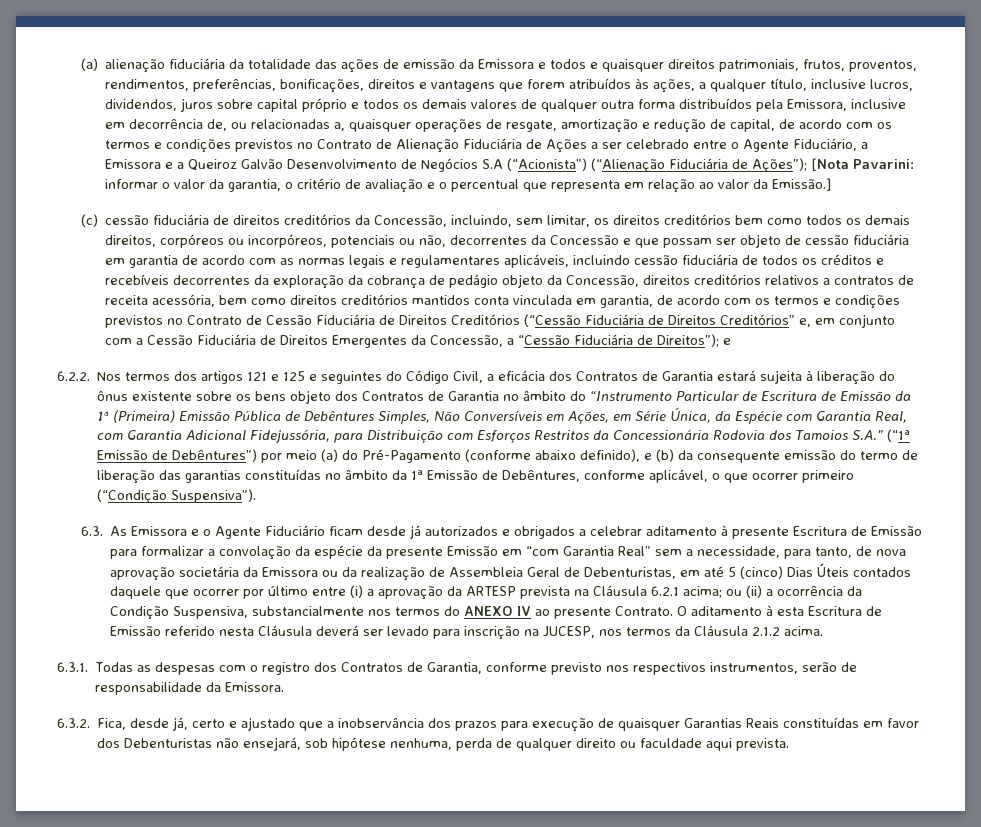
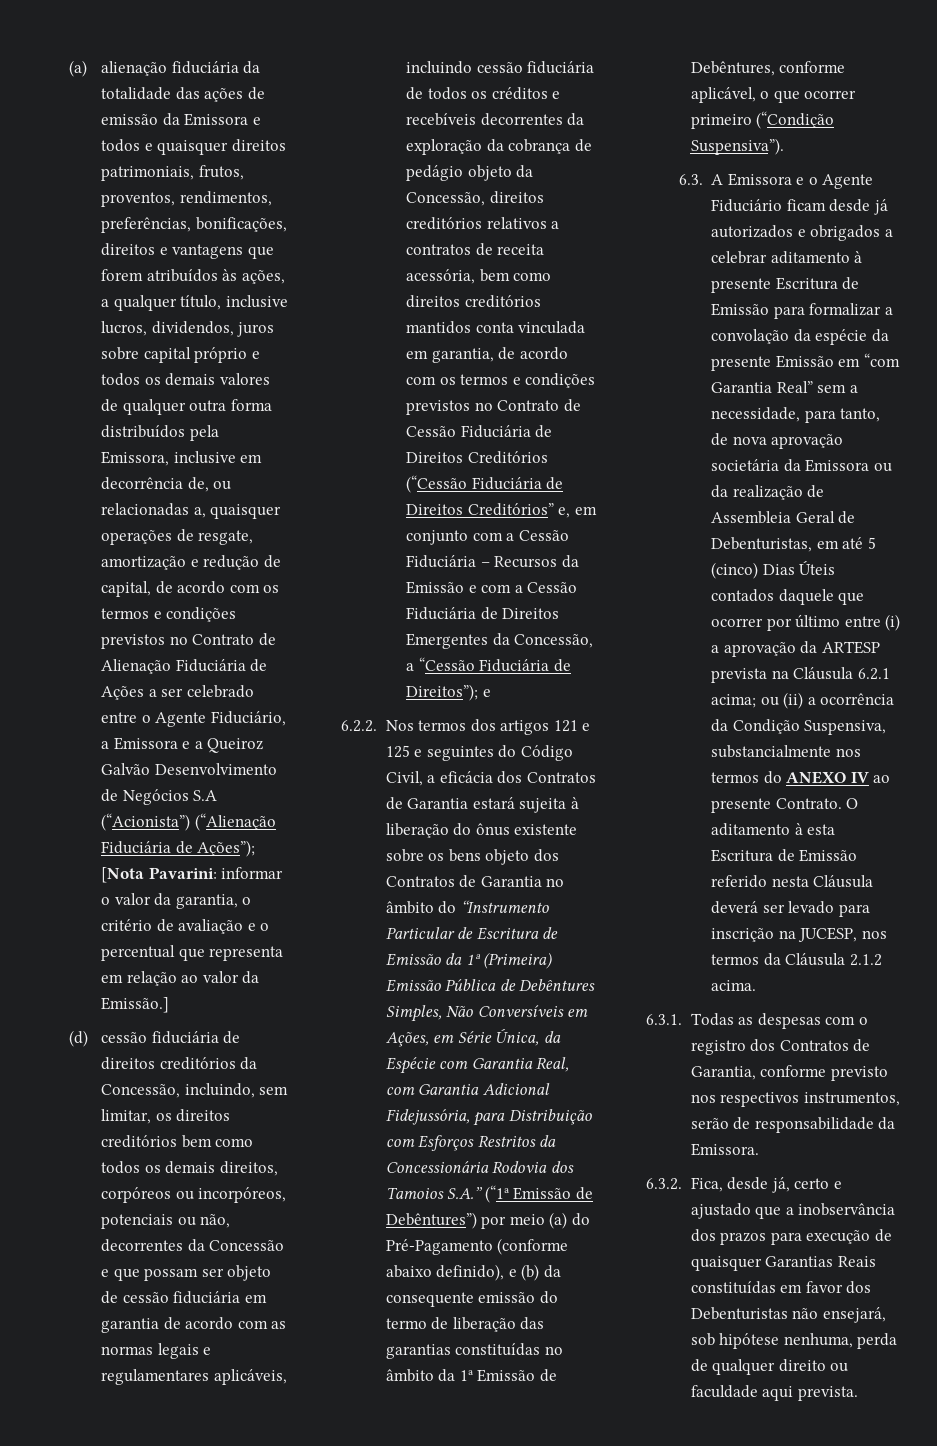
[80,214,98,227] (c) -> [68,1030,88,1047] (d)
(256, 339) none -> [480,555,579,568] [406,581,578,594] [406,607,477,620] – Recursos da Emissão e com a Cessão Fiduciária
[109,526,127,536] As -> [711,174,724,185] A

